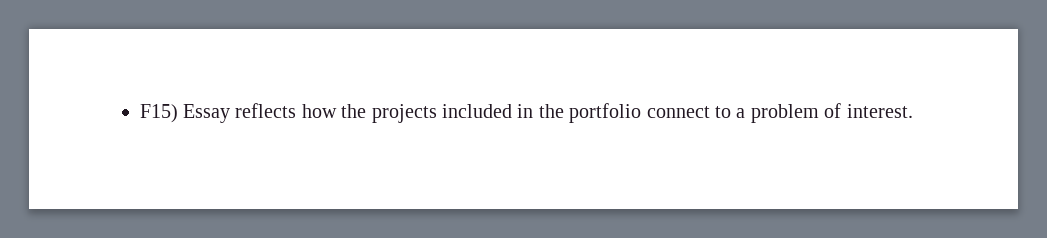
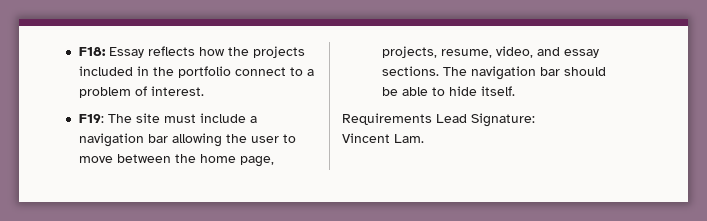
[139,104,178,123] F15) -> [78,47,106,56] F18:
(913, 111) none -> [78,113,257,123] [78,133,296,147] [78,154,274,167] [381,46,599,58] [381,66,606,80] [381,86,515,96] [342,113,535,127] [342,133,424,143] // F19: The site must include a navigation bar allowing the user to move between the home page, projects, resume, video, and essay sections. The navigation bar should be able to hide itself. // Requirements Lead Signature: // Vincent Lam.

